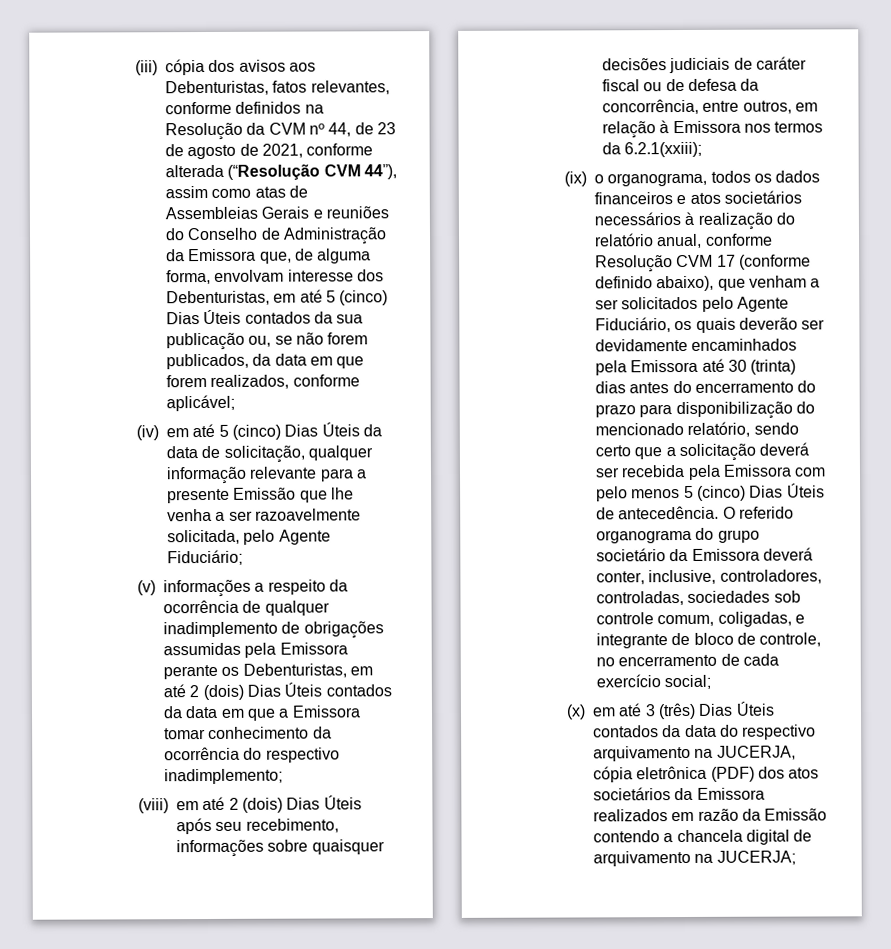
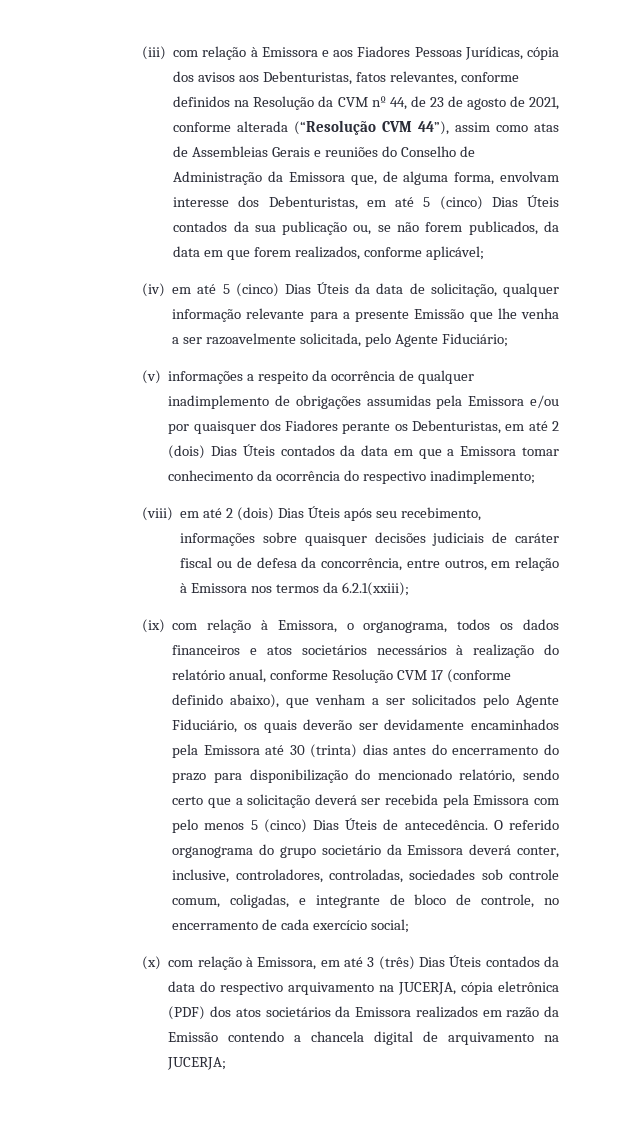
(158, 68) none -> [173,46,523,60] com relação à Emissora e aos Fiadores Pessoas Jurídicas,
(348, 648) none -> [530,395,559,408] [168,420,339,434] e/ou por quaisquer dos Fiadores
(587, 179) none -> [172,619,337,633] com relação à Emissora,
(586, 712) none -> [168,956,317,970] com relação à Emissora,

